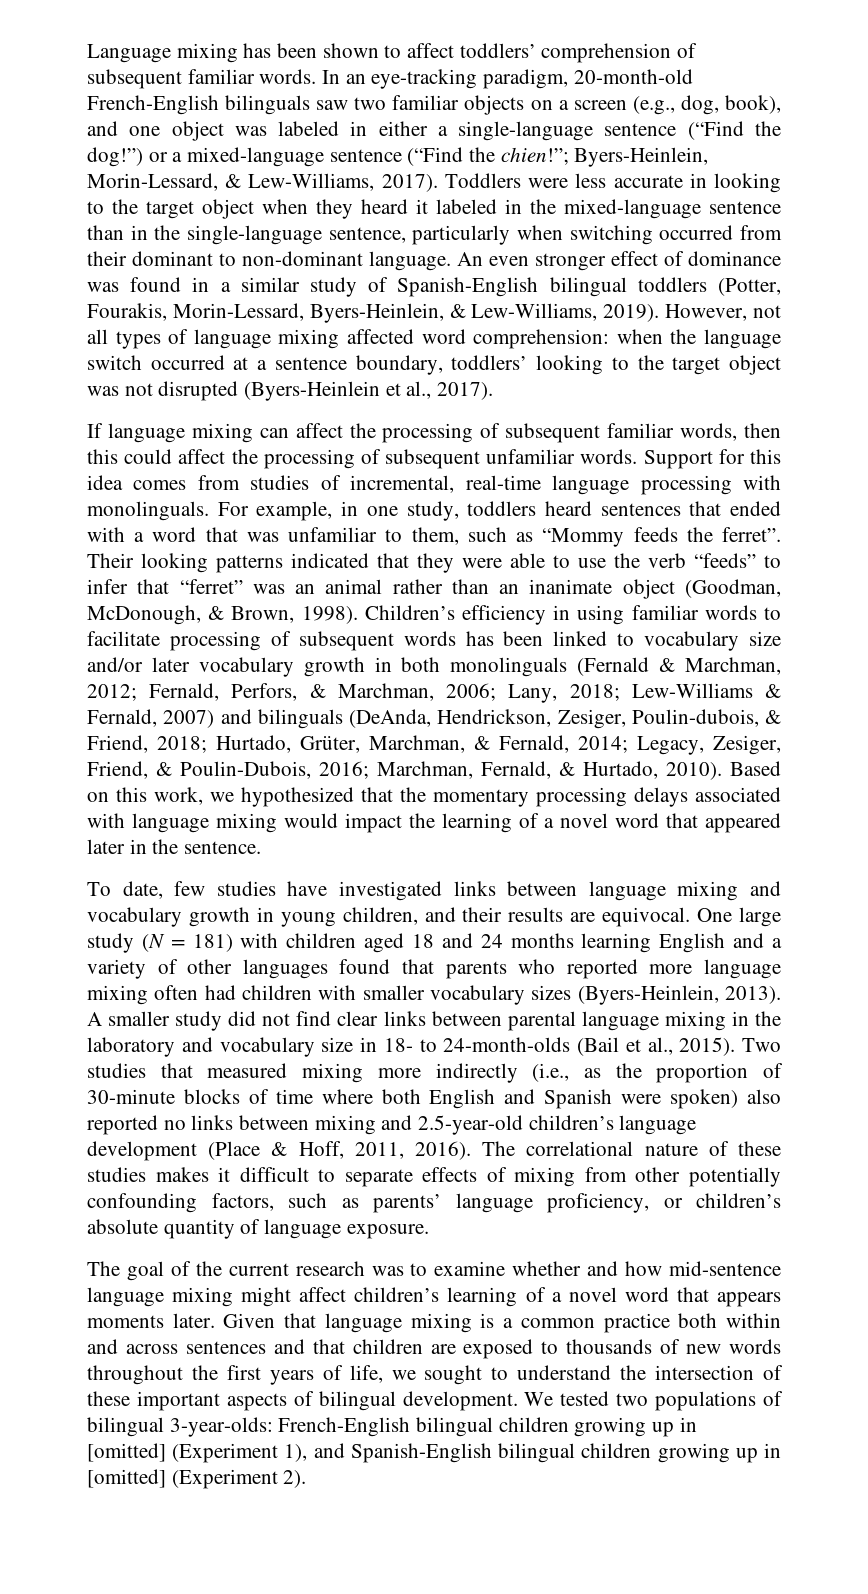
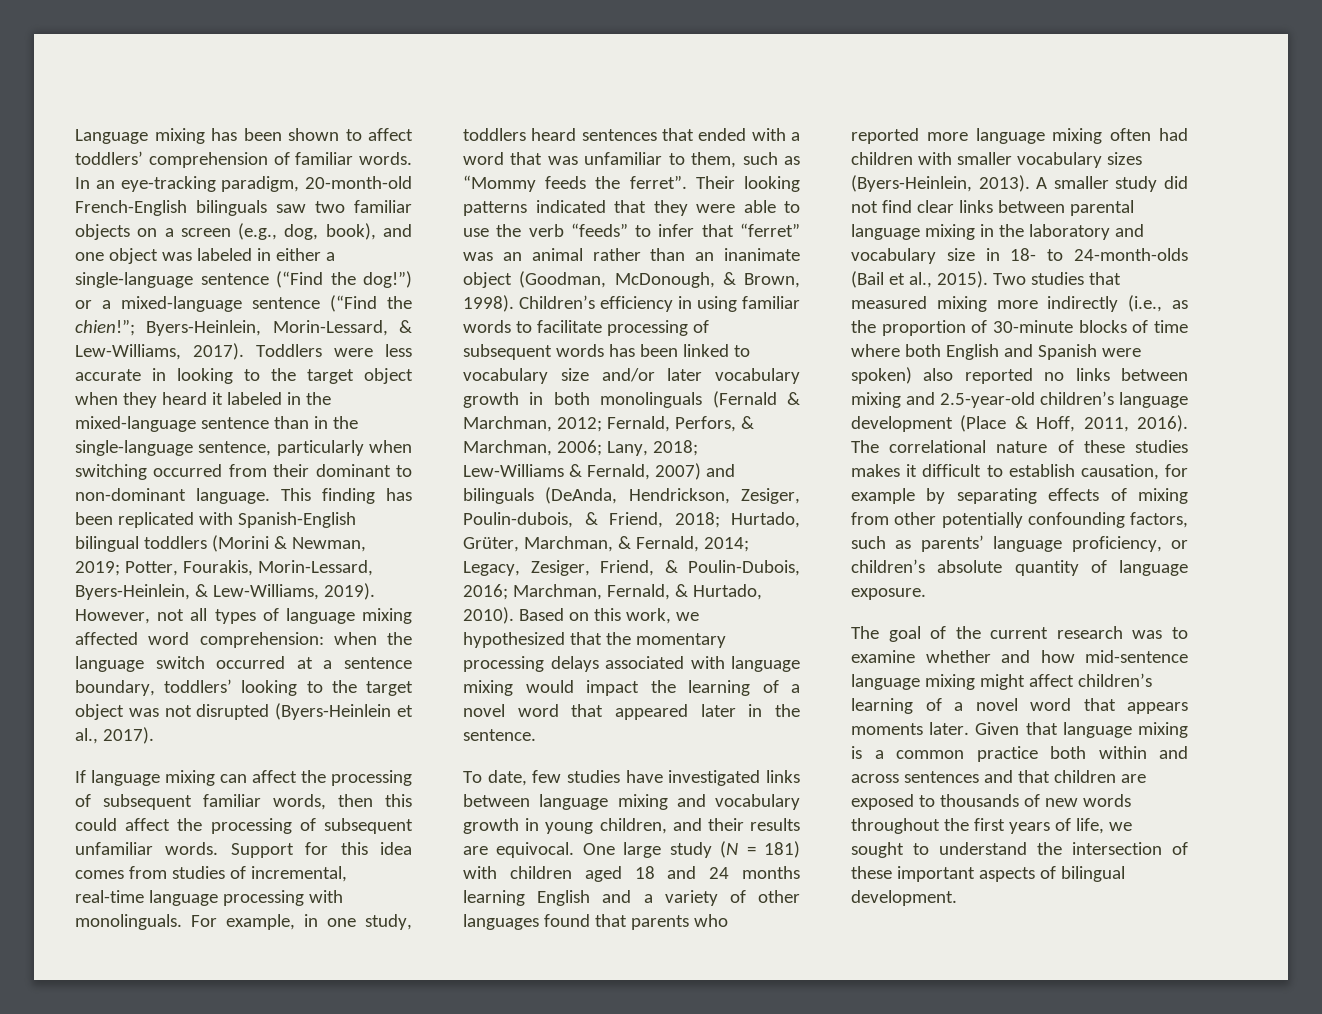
[87,69,182,89] subsequent -> (290, 158) none
[457,251,781,271] [87,277,781,297] An even stronger effect of dominance was found in a similar study of Spanish-English bilingual toddlers (Potter, -> [281,488,412,504] [75,512,356,528] [75,535,366,552] [75,561,178,576] This finding has been replicated with Spanish-English bilingual toddlers (Morini & Newman, 2019; Potter,
[344,1169,413,1187] separate -> [1008,464,1188,480] [851,488,1037,504] establish causation, for example by separating
[524,1391,783,1411] [87,1417,697,1437] [87,1443,781,1463] [87,1469,307,1489] We tested two populations of bilingual 3-year-olds: French-English bilingual children growing up in [omitted] (Experiment 1), and Spanish-English bilingual children growing up in [omitted] (Experiment 2). -> (957, 898) none

